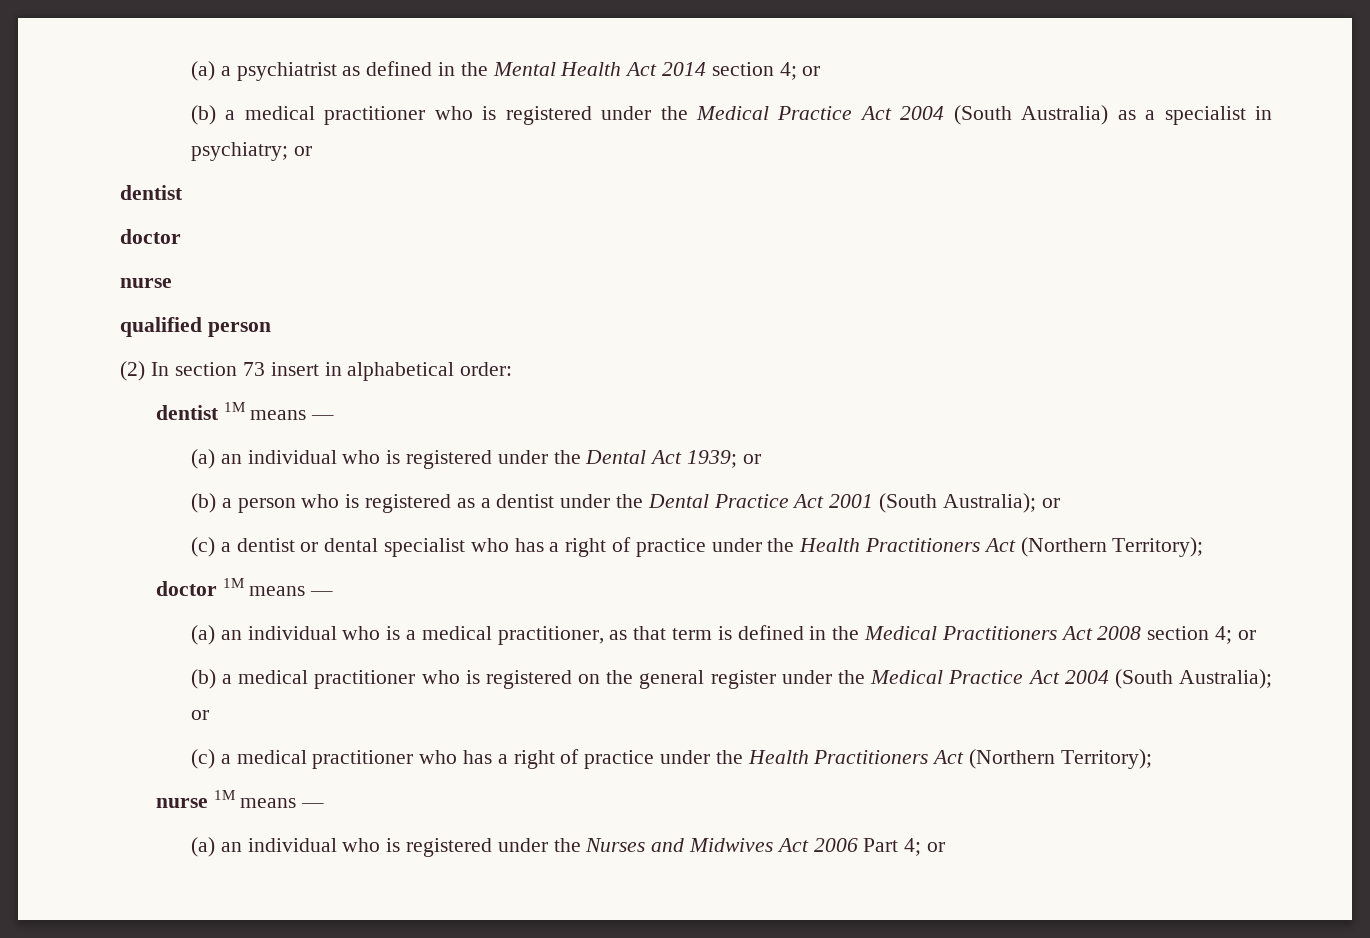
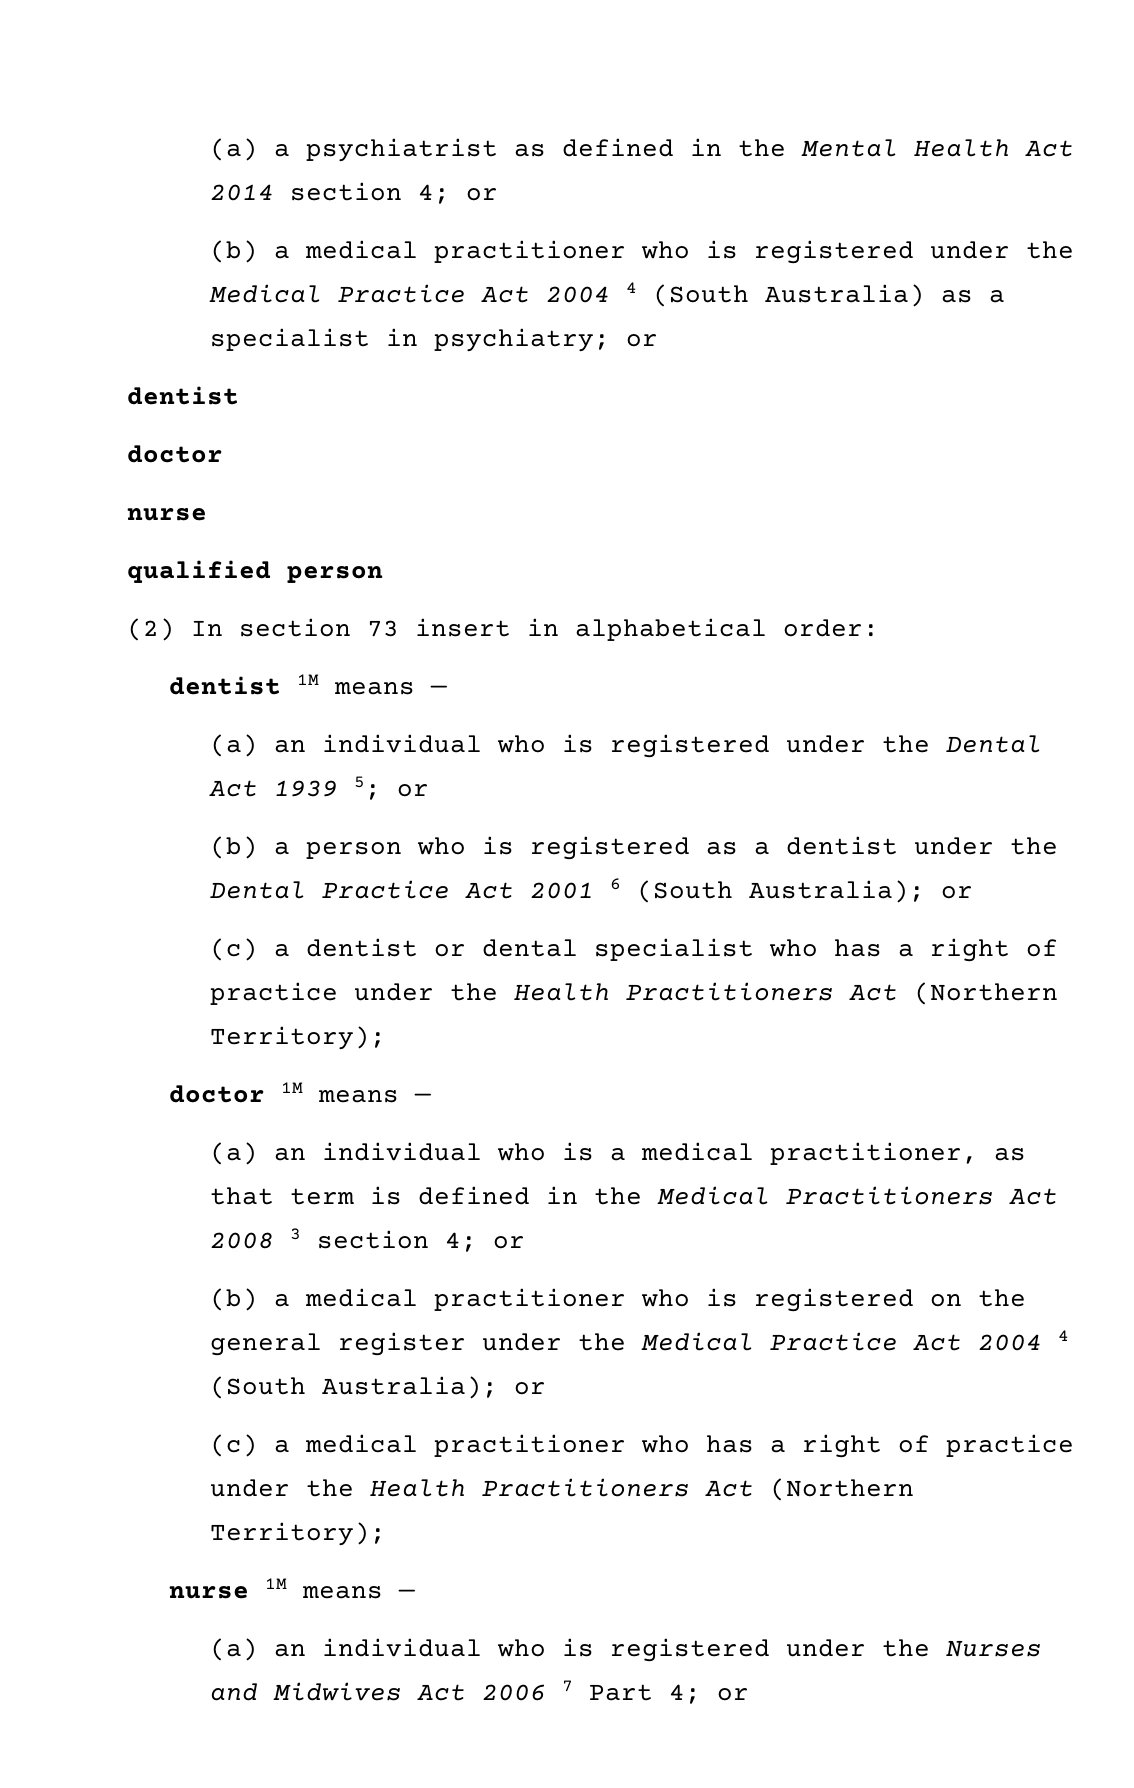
(945, 113) none -> [625,282,637,293] 4
[687,450,738,468] 1939; -> [273,776,381,800] 1939 5;
(874, 501) none -> [609,878,621,890] 6
(1142, 633) none -> [289,1228,301,1240] 3
(1109, 677) none -> [1057,1330,1069,1341] 4
(858, 845) none -> [561,1680,573,1692] 7

